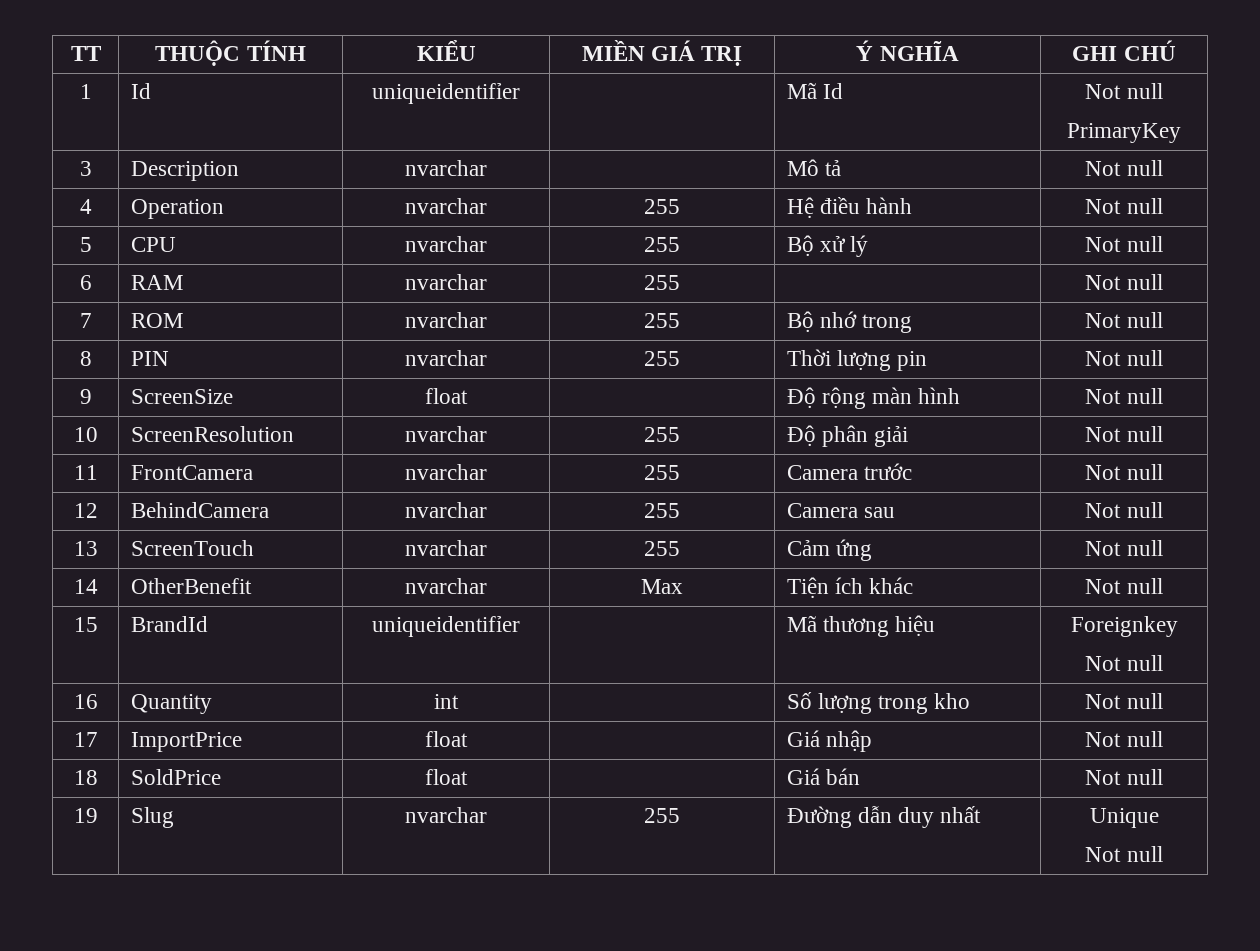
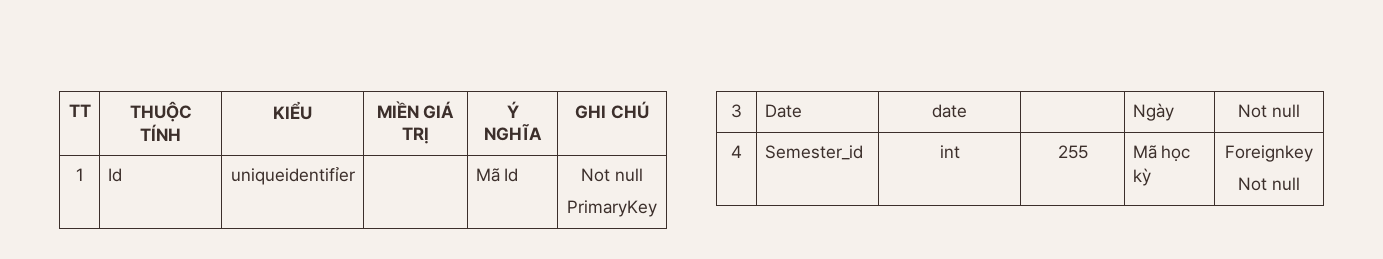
[130,161,239,181] [405,160,487,176] [786,159,842,176] Description | nvarchar | | Mô tả -> [764,104,802,118] [932,104,967,118] [1132,103,1174,121] Date | date | | Ngày
[130,199,224,219] [405,198,487,214] [644,199,680,214] [786,197,913,218] [1085,198,1163,214] [79,237,92,252] [130,237,176,252] [405,236,487,252] [644,237,680,252] [786,235,869,257] [1085,236,1163,252] [79,275,92,290] [130,275,183,290] [405,274,487,290] [644,275,680,290] [1085,274,1163,290] [79,313,92,328] [130,313,183,328] [405,312,487,328] [644,313,680,328] [786,311,913,333] [1085,312,1163,328] [79,351,92,366] [130,351,169,366] [405,350,487,366] [644,351,680,366] [786,349,928,371] [1085,350,1163,366] [79,389,92,404] [130,389,233,404] [425,388,468,404] [786,387,961,409] [1085,388,1163,404] [73,427,98,442] [130,426,294,442] [405,426,487,442] [644,427,680,442] [786,425,909,447] [1085,426,1163,442] [73,465,98,480] [130,465,253,480] [405,464,487,480] [644,465,680,480] [786,463,913,480] [1085,464,1163,480] [73,503,98,518] [130,502,269,518] [405,502,487,518] [644,503,680,518] [786,503,896,518] [1085,502,1163,518] [73,541,98,556] [130,540,254,556] [405,540,487,556] [644,541,680,556] [786,539,873,561] [1085,540,1163,556] [73,579,98,594] [130,578,252,594] [405,578,487,594] [641,579,683,594] [786,577,914,598] [1085,578,1163,594] [73,617,98,632] [130,616,208,632] [372,616,520,637] [786,615,936,637] Operation | nvarchar | 255 | Hệ điều hành | Not null // 5 | CPU | nvarchar | 255 | Bộ xử lý | Not null // 6 | RAM | nvarchar | 255 | | Not null // 7 | ROM | nvarchar | 255 | Bộ nhớ trong | Not null // 8 | PIN | nvarchar | 255 | Thời lượng pin | Not null // 9 | ScreenSize | float | | Độ rộng màn hình | Not null // 10 | ScreenResolution | nvarchar | 255 | Độ phân giải | Not null // 11 | FrontCamera | nvarchar | 255 | Camera trước | Not null // 12 | BehindCamera | nvarchar | 255 | Camera sau | Not null // 13 | ScreenTouch | nvarchar | 255 | Cảm ứng | Not null // 14 | OtherBenefit | nvarchar | Max | Tiện ích khác | Not null // 15 | BrandId | uniqueidentifỉer | | Mã thương hiệu -> [764,145,863,160] [939,145,960,159] [1057,145,1088,159] [1132,145,1191,162] [1132,168,1151,186] Semester_id | int | 255 | Mã học kỳ
[73,694,98,709] [130,694,212,714] [434,694,459,709] [786,692,971,714] [1085,693,1163,709] [73,732,98,747] [130,732,242,752] [425,731,468,747] [786,730,873,752] [1085,731,1163,747] [73,770,98,785] [130,769,221,785] [425,769,468,785] [786,768,861,785] [1085,769,1163,785] [73,808,98,823] [130,807,174,828] [405,807,487,823] [644,808,680,823] [786,806,982,828] [1089,808,1159,828] [1085,846,1163,862] // 16 | Quantity | int | | Số lượng trong kho | Not null // 17 | ImportPrice | float | | Giá nhập | Not null // 18 | SoldPrice | float | | Giá bán | Not null // 19 | Slug | nvarchar | 255 | Đường dẫn duy nhất | Unique // Not null -> (1300, 184) none

